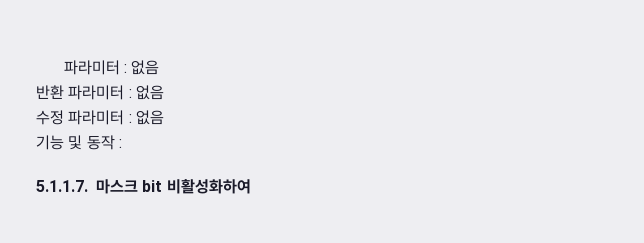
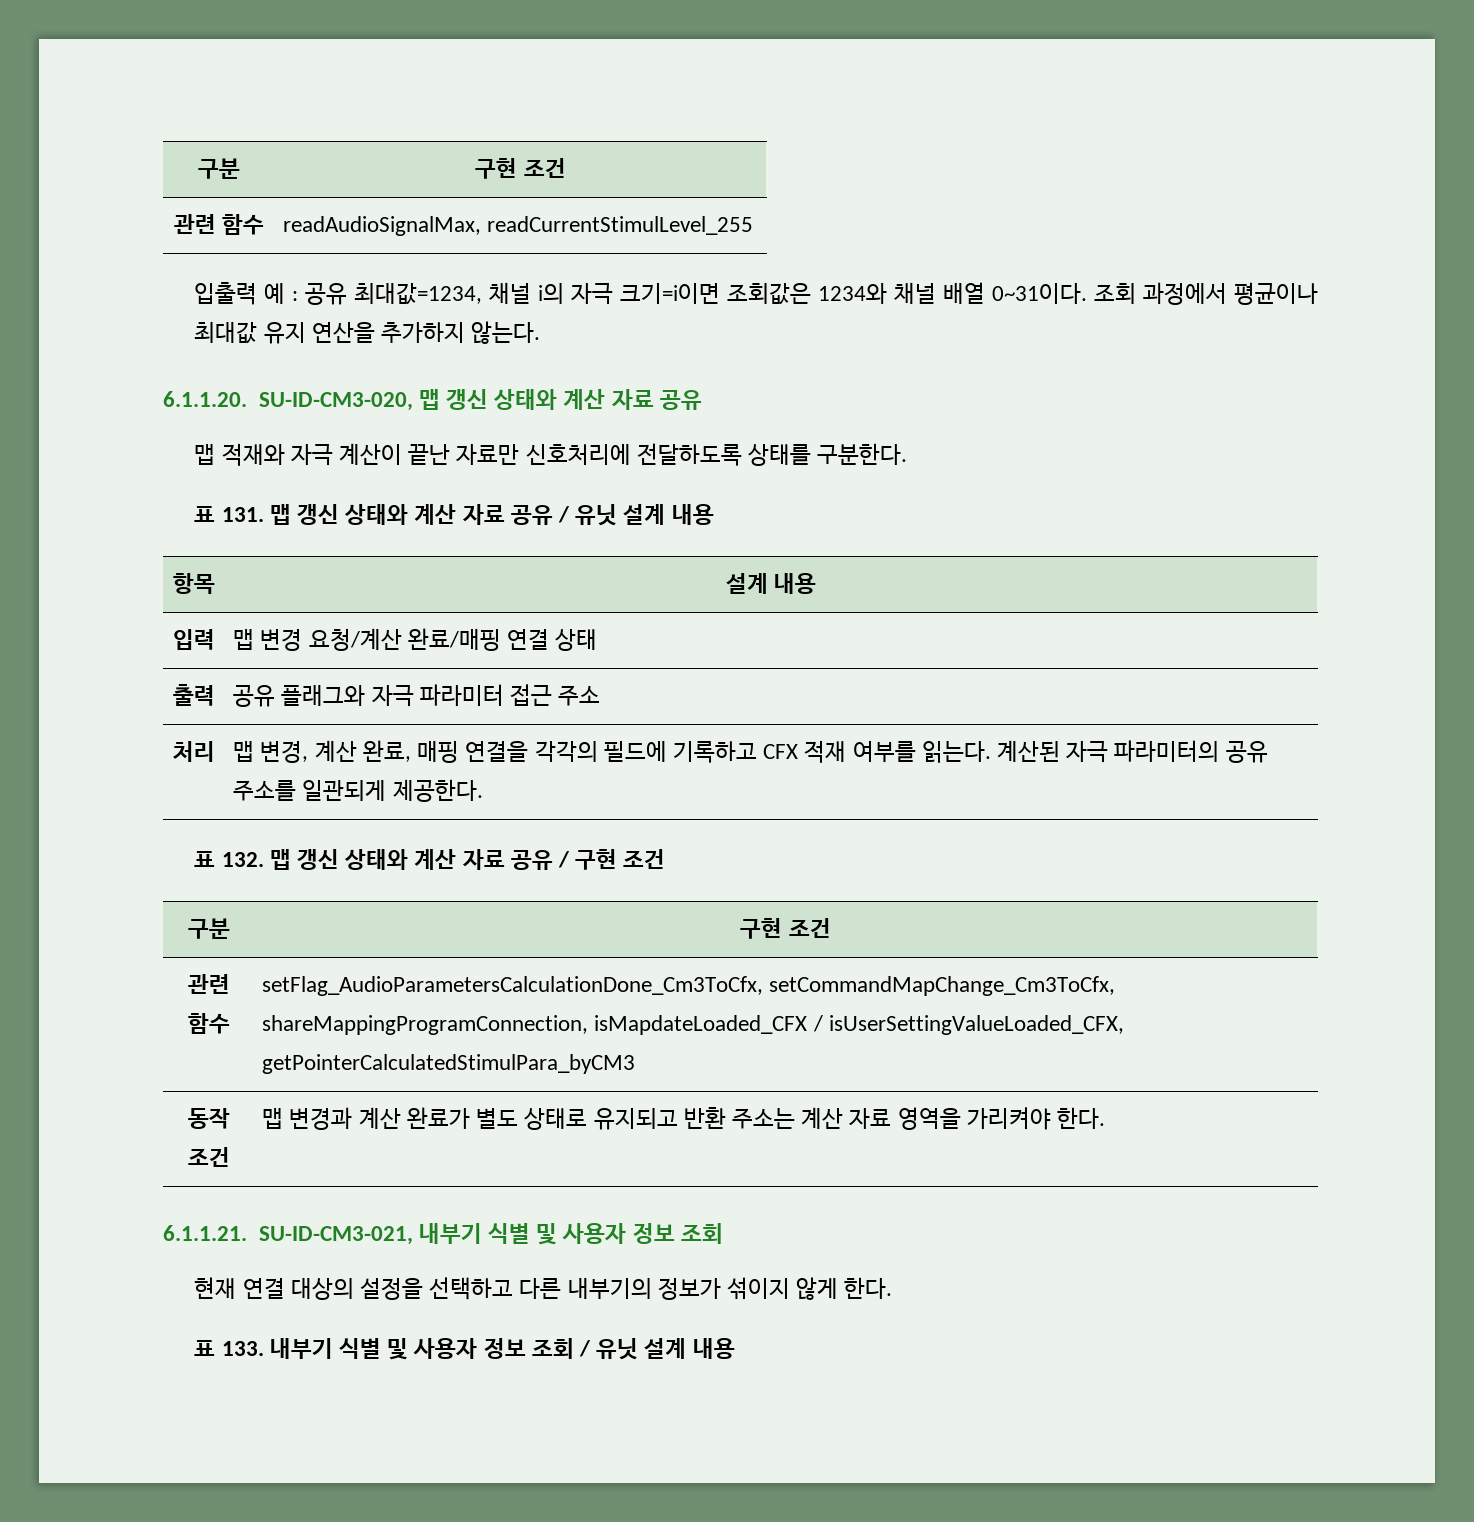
[63,60,160,75] [36,85,164,100] [36,110,164,125] [36,135,122,150] [36,179,251,194] 파라미터 : 없음 // 반환 파라미터 : 없음 // 수정 파라미터 : 없음 // 기능 및 동작 : // 5.1.1.7. 마스크 bit 비활성화하여 -> [198,158,240,179] [475,158,566,179] [173,214,265,235] [283,216,754,236] [194,282,1318,305] [194,321,541,344] [163,389,702,411] [194,443,908,466] [194,504,714,526] [173,573,215,594] [725,573,817,594] [173,629,215,650] [233,628,598,651] [173,684,215,706] [233,684,601,707] [173,741,215,762] [233,740,1268,763] [233,779,483,802] [194,849,666,870] [187,918,230,939] [740,918,831,939] [187,974,230,994] [187,1013,230,1034] [262,976,1116,996] [262,1015,1124,1035] [262,1054,636,1074] [187,1108,230,1129] [187,1147,230,1167] [262,1107,1105,1130] [163,1223,723,1245] [194,1277,893,1300] [194,1338,735,1360] 구분 | 구현 조건 // 관련 함수 | readAudioSignalMax, readCurrentStimulLevel_255 // 입출력 예 : 공유 최대값=1234, 채널 i의 자극 크기=i이면 조회값은 1234와 채널 배열 0~31이다. 조회 과정에서 평균이나 최대값 유지 연산을 추가하지 않는다. // 6.1.1.20. SU-ID-CM3-020, 맵 갱신 상태와 계산 자료 공유 // 맵 적재와 자극 계산이 끝난 자료만 신호처리에 전달하도록 상태를 구분한다. // 표 131. 맵 갱신 상태와 계산 자료 공유 / 유닛 설계 내용 // 항목 | 설계 내용 // 입력 | 맵 변경 요청/계산 완료/매핑 연결 상태 // 출력 | 공유 플래그와 자극 파라미터 접근 주소 // 처리 | 맵 변경, 계산 완료, 매핑 연결을 각각의 필드에 기록하고 CFX 적재 여부를 읽는다. 계산된 자극 파라미터의 공유 주소를 일관되게 제공한다. // 표 132. 맵 갱신 상태와 계산 자료 공유 / 구현 조건 // 구분 | 구현 조건 // 관련 함수 | setFlag_AudioParametersCalculationDone_Cm3ToCfx, setCommandMapChange_Cm3ToCfx, shareMappingProgramConnection, isMapdateLoaded_CFX / isUserSettingValueLoaded_CFX, getPointerCalculatedStimulPara_byCM3 // 동작 조건 | 맵 변경과 계산 완료가 별도 상태로 유지되고 반환 주소는 계산 자료 영역을 가리켜야 한다. // 6.1.1.21. SU-ID-CM3-021, 내부기 식별 및 사용자 정보 조회 // 현재 연결 대상의 설정을 선택하고 다른 내부기의 정보가 섞이지 않게 한다. // 표 133. 내부기 식별 및 사용자 정보 조회 / 유닛 설계 내용

